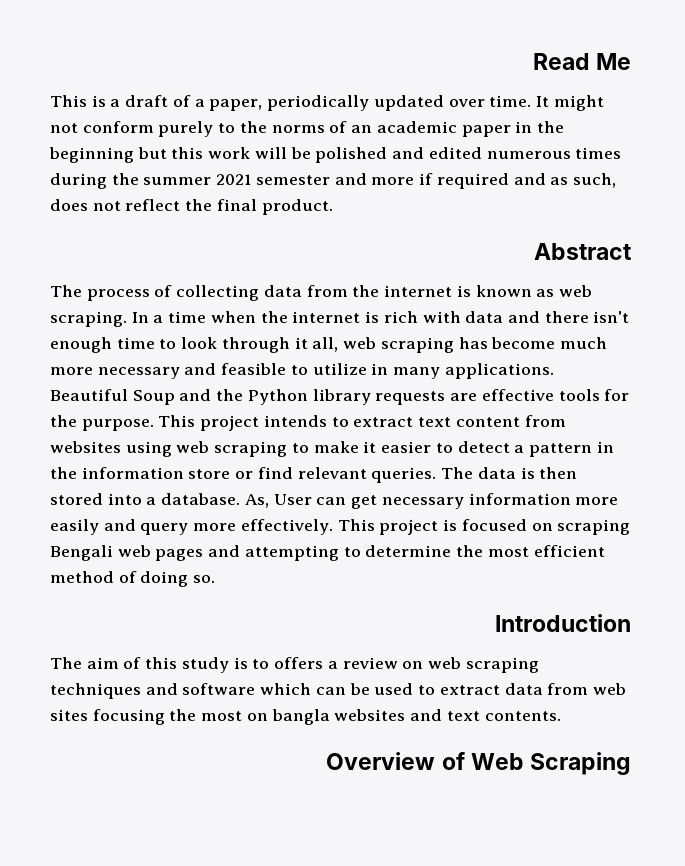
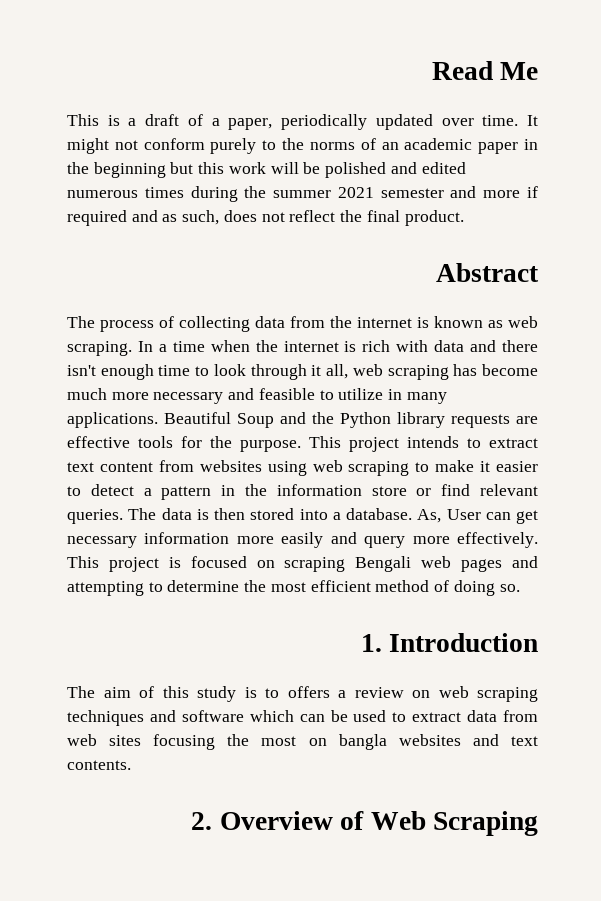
(216, 579) none -> [360,634,382,652] 1.
(561, 716) none -> [191,812,213,830] 2.

